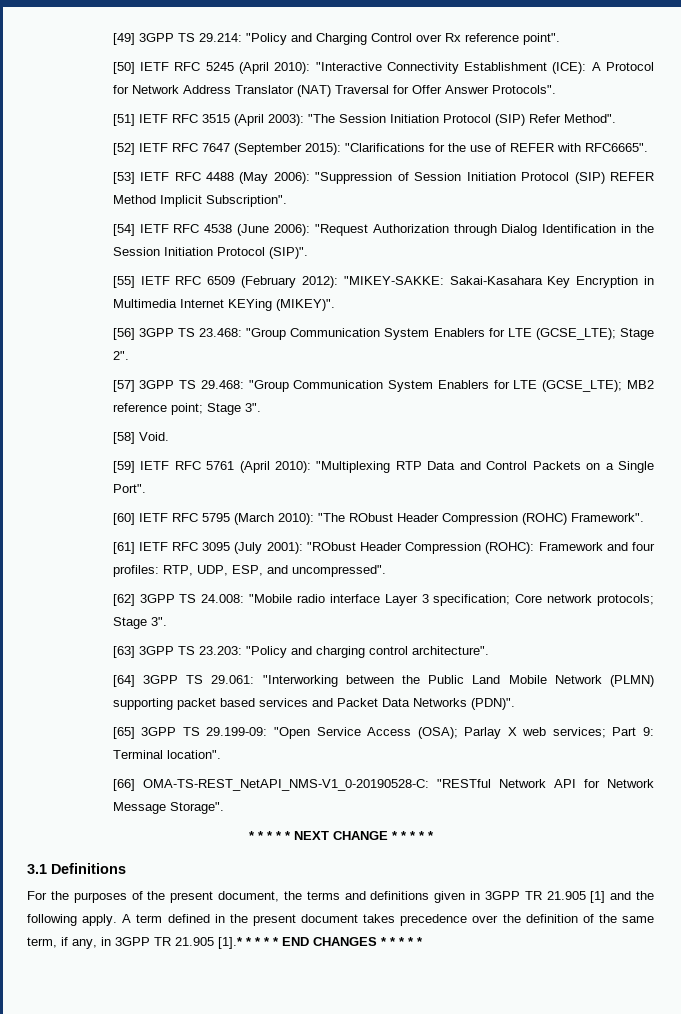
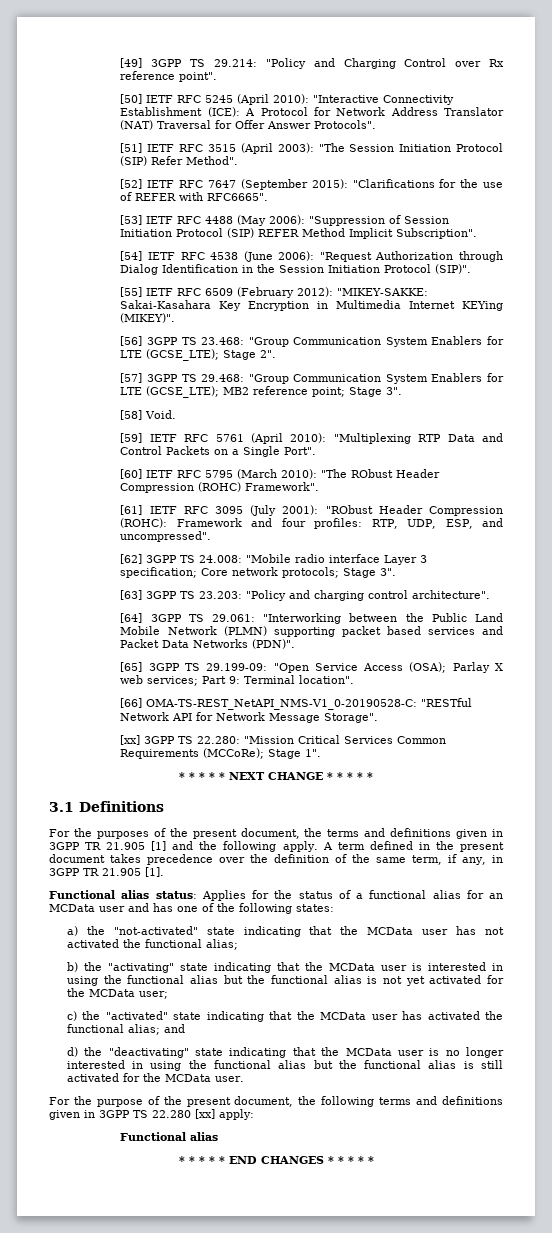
(224, 808) none -> [120,735,447,745] [120,748,322,759] // [xx] 3GPP TS 22.280: "Mission Critical Services Common Requirements (MCCoRe); Stage 1".
[218,937,243,949] [1].* -> [145,867,164,877] [49,890,503,901] [49,903,334,914] [66,926,504,937] [66,939,238,950] [66,962,503,973] [66,975,505,986] [66,988,168,999] [66,1011,503,1022] [66,1024,185,1035] [66,1047,505,1058] [66,1060,503,1071] [66,1073,244,1082] [49,1096,504,1107] [49,1109,254,1120] [120,1132,219,1141] [178,1156,185,1164] [1]. // Functional alias status: Applies for the status of a functional alias for an MCData user and has one of the following states: // a) the "not-activated" state indicating that the MCData user has not activated the functional alias; // b) the "activating" state indicating that the MCData user is interested in using the functional alias but the functional alias is not yet activated for the MCData user; // c) the "activated" state indicating that the MCData user has activated the functional alias; and // d) the "deactivating" state indicating that the MCData user is no longer interested in using the functional alias but the functional alias is still activated for the MCData user. // For the purpose of the present document, the following terms and definitions given in 3GPP TS 22.280 [xx] apply: // Functional alias // *

